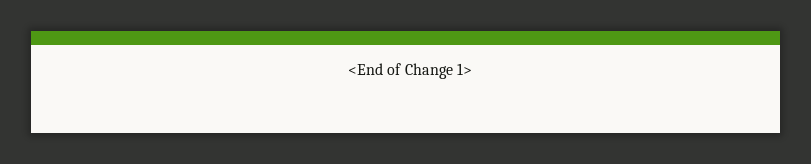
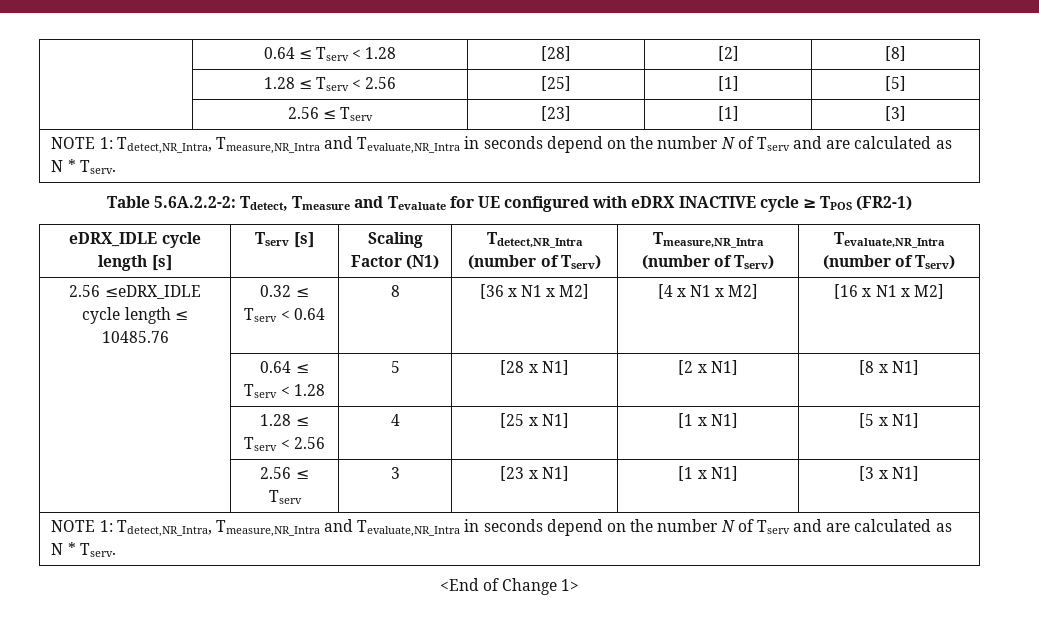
(348, 69) none -> [263,47,397,61] [541,46,571,61] [717,46,739,61] [885,46,906,61] [263,77,397,91] [541,76,571,91] [717,76,739,91] [885,76,906,91] [287,107,374,121] [541,106,571,121] [717,106,739,121] [885,106,906,121] [51,136,952,154] [51,159,116,174] [106,196,913,212] [69,232,201,248] [98,255,172,271] [255,232,314,248] [367,232,423,248] [350,255,440,270] [486,232,583,248] [468,255,601,270] [652,232,764,248] [641,255,775,270] [833,232,945,248] [822,255,956,270] [69,285,201,299] [82,307,188,324] [101,331,169,343] [260,285,309,297] [244,308,325,322] [390,285,400,297] [479,284,590,299] [657,284,759,299] [834,284,944,299] [260,361,309,373] [244,384,325,398] [390,361,400,373] [500,360,569,375] [678,360,738,375] [859,360,919,375] [260,414,309,426] [244,437,325,451] [390,414,400,426] [500,413,569,428] [678,413,738,428] [859,413,919,428] [260,467,309,479] [268,490,302,504] [390,467,400,479] [500,466,569,481] [678,466,738,481] [859,466,919,481] [51,519,952,537] [51,542,116,557] | 0.64 ≤ Tserv < 1.28 | [28] | [2] | [8] // | 1.28 ≤ Tserv < 2.56 | [25] | [1] | [5] // | 2.56 ≤ Tserv | [23] | [1] | [3] // NOTE 1: Tdetect,NR_Intra, Tmeasure,NR_Intra and Tevaluate,NR_Intra in seconds depend on the number N of Tserv and are calculated as N * Tserv. // Table 5.6A.2.2-2: Tdetect, Tmeasure and Tevaluate for UE configured with eDRX INACTIVE cycle ≥ TPOS (FR2-1) // eDRX_IDLE cycle length [s] | Tserv [s] | Scaling Factor (N1) | Tdetect,NR_Intra (number of Tserv) | Tmeasure,NR_Intra (number of Tserv) | Tevaluate,NR_Intra (number of Tserv) // 2.56 ≤eDRX_IDLE cycle length ≤ 10485.76 | 0.32 ≤ Tserv < 0.64 | 8 | [36 x N1 x M2] | [4 x N1 x M2] | [16 x N1 x M2] // | 0.64 ≤ Tserv < 1.28 | 5 | [28 x N1] | [2 x N1] | [8 x N1] // | 1.28 ≤ Tserv < 2.56 | 4 | [25 x N1] | [1 x N1] | [5 x N1] // | 2.56 ≤ Tserv | 3 | [23 x N1] | [1 x N1] | [3 x N1] // NOTE 1: Tdetect,NR_Intra, Tmeasure,NR_Intra and Tevaluate,NR_Intra in seconds depend on the number N of Tserv and are calculated as N * Tserv. //

